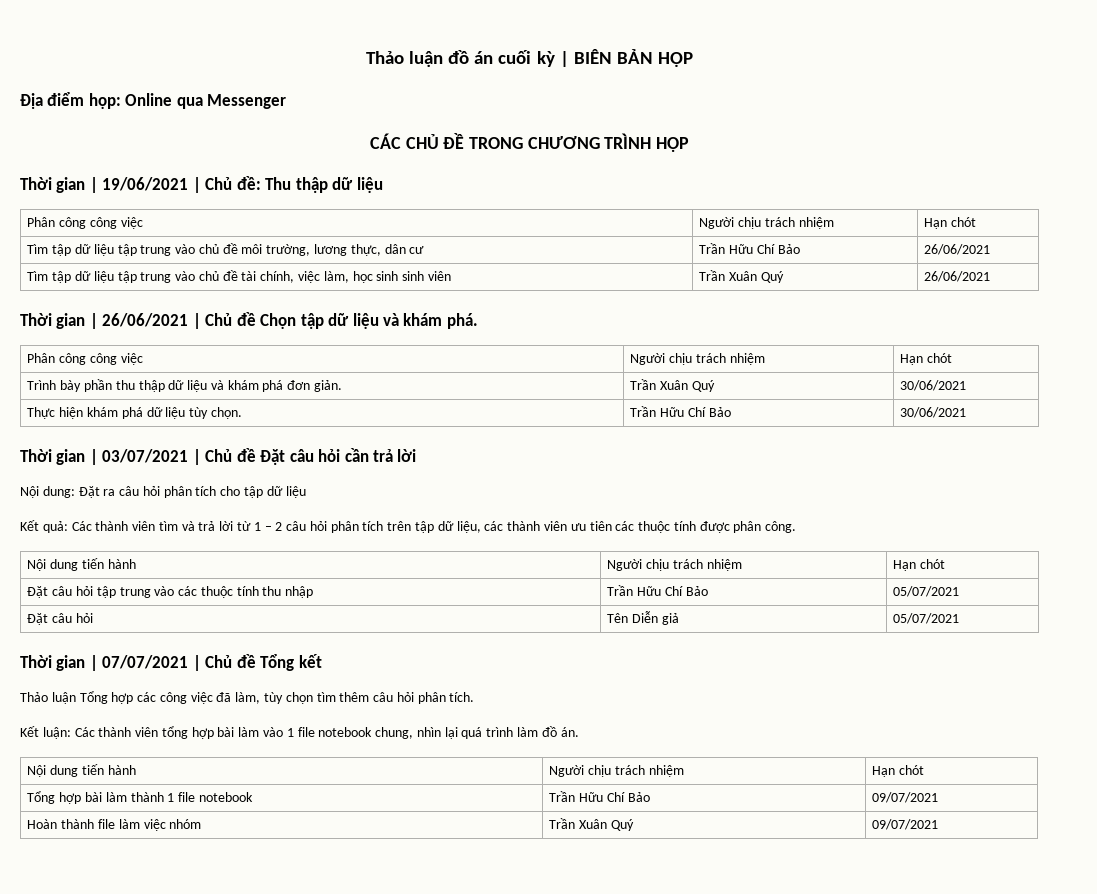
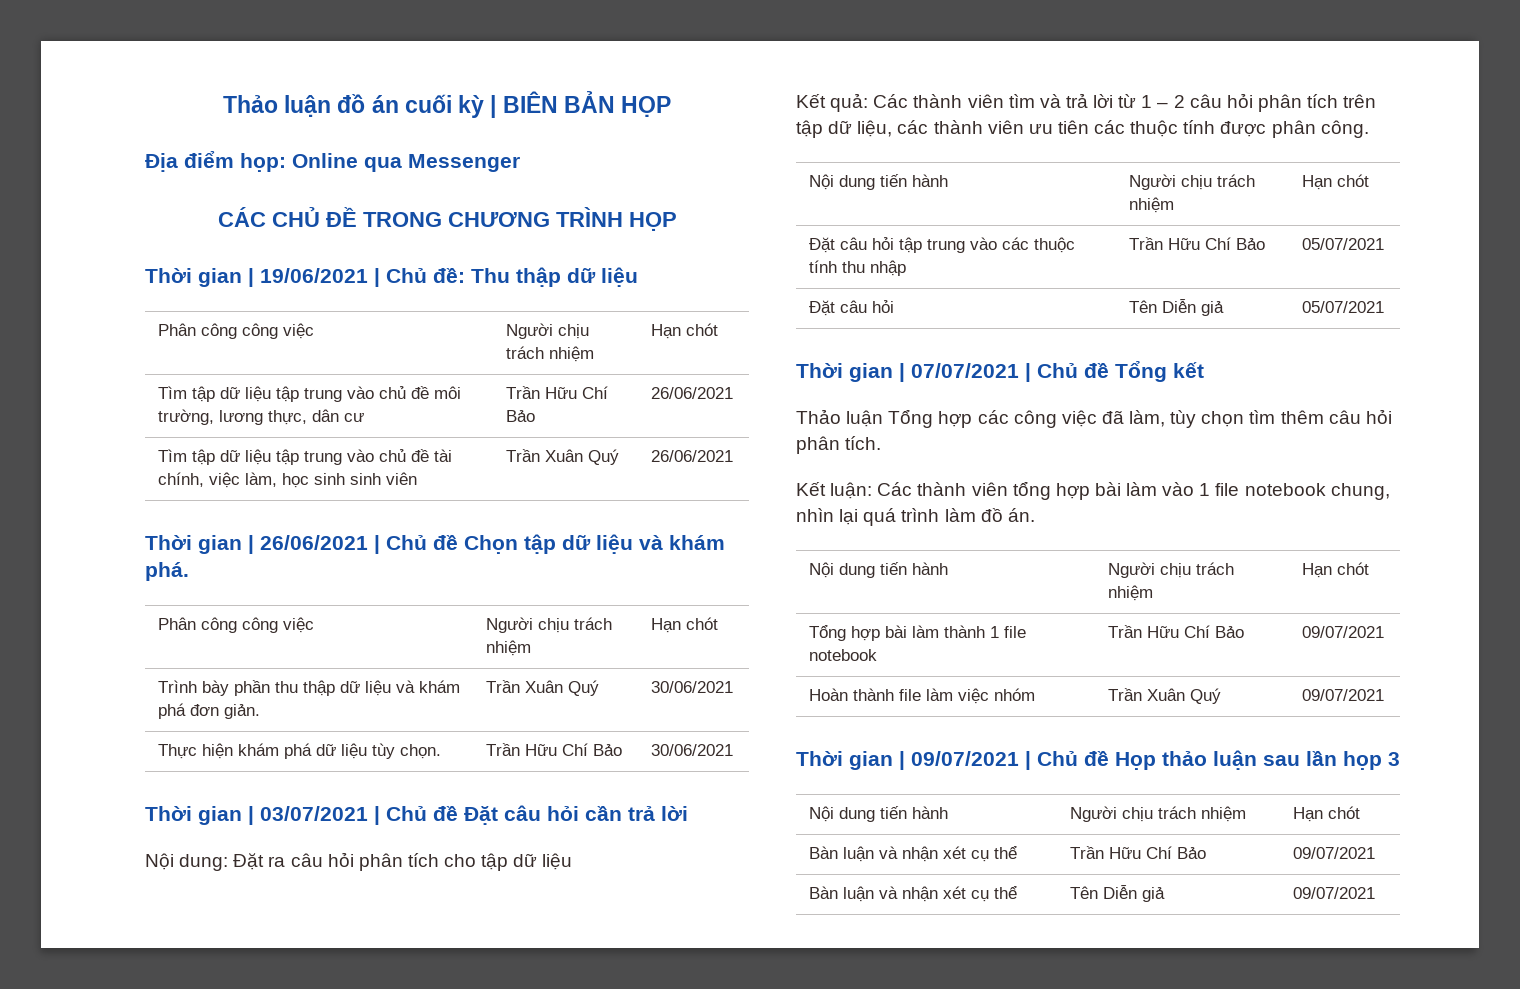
(939, 824) none -> [796,750,1400,770] [809,806,949,822] [1070,806,1247,822] [1293,806,1361,822] [809,846,1018,862] [1070,846,1207,859] [1293,847,1376,859] [809,886,1018,902] [1070,885,1166,902] [1293,887,1376,899] // Thời gian | 09/07/2021 | Chủ đề Họp thảo luận sau lần họp 3 // Nội dung tiến hành | Người chịu trách nhiệm | Hạn chót // Bàn luận và nhận xét cụ thể | Trần Hữu Chí Bảo | 09/07/2021 // Bàn luận và nhận xét cụ thể | Tên Diễn giả | 09/07/2021

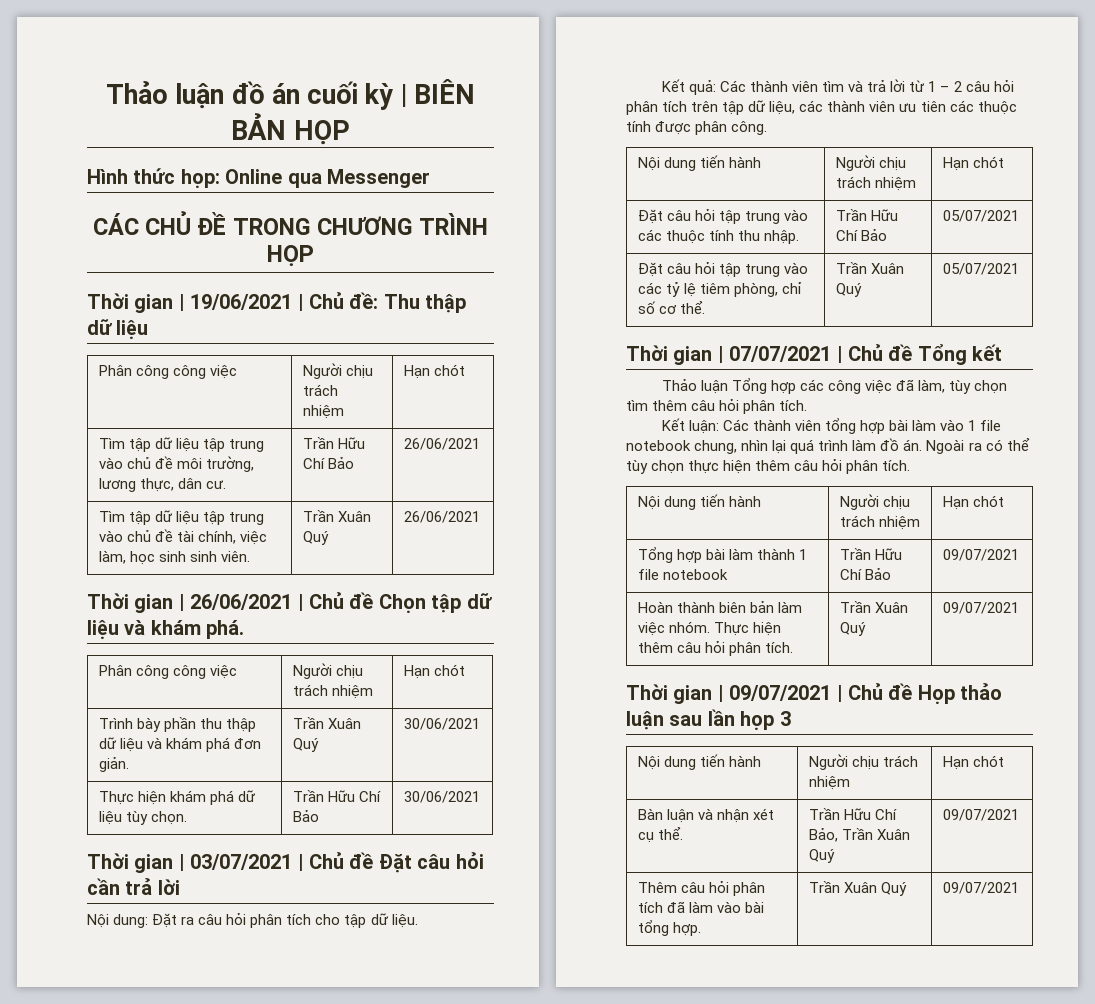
[145,151,234,172] Địa điểm -> [87,168,176,184] Hình thức
[344,413,365,422] cư -> [205,480,226,489] cư.
[386,472,418,485] viên -> [220,551,250,562] viên.
[542,853,573,870] liệu -> [391,914,418,928] liệu.
[870,260,907,276] nhập -> [763,230,799,244] nhập.
[1129,299,1225,316] | Tên Diễn giả -> [718,262,808,277] [637,282,802,297] [637,301,705,314] [835,262,904,274] [835,283,862,297] tập trung vào các tỷ lệ tiêm phòng, chỉ số cơ thể. | Trần Xuân Quý
(1035, 515) none -> [926,438,1030,454] [626,459,911,474] Ngoài ra có thể tùy chọn thực hiện thêm câu hỏi phân tích.
[899,688,1036,704] file làm việc nhóm -> [718,601,802,613] [637,621,781,636] [637,641,793,656] biên bản làm việc nhóm. Thực hiện thêm câu hỏi phân tích.
[994,846,1018,859] [1070,846,1207,859] [1293,847,1376,859] [809,886,1018,902] [1070,885,1166,902] thể | Trần Hữu Chí Bảo | 09/07/2021 // Bàn luận và nhận xét cụ thể | Tên Diễn giả -> [657,827,683,840] [808,808,897,820] [808,828,910,842] [808,849,835,863] [942,809,1019,821] [637,881,765,896] [637,901,764,913] [637,920,701,936] [808,881,907,896] thể. | Trần Hữu Chí Bảo, Trần Xuân Quý | 09/07/2021 // Thêm câu hỏi phân tích đã làm vào bài tổng hợp. | Trần Xuân Quý

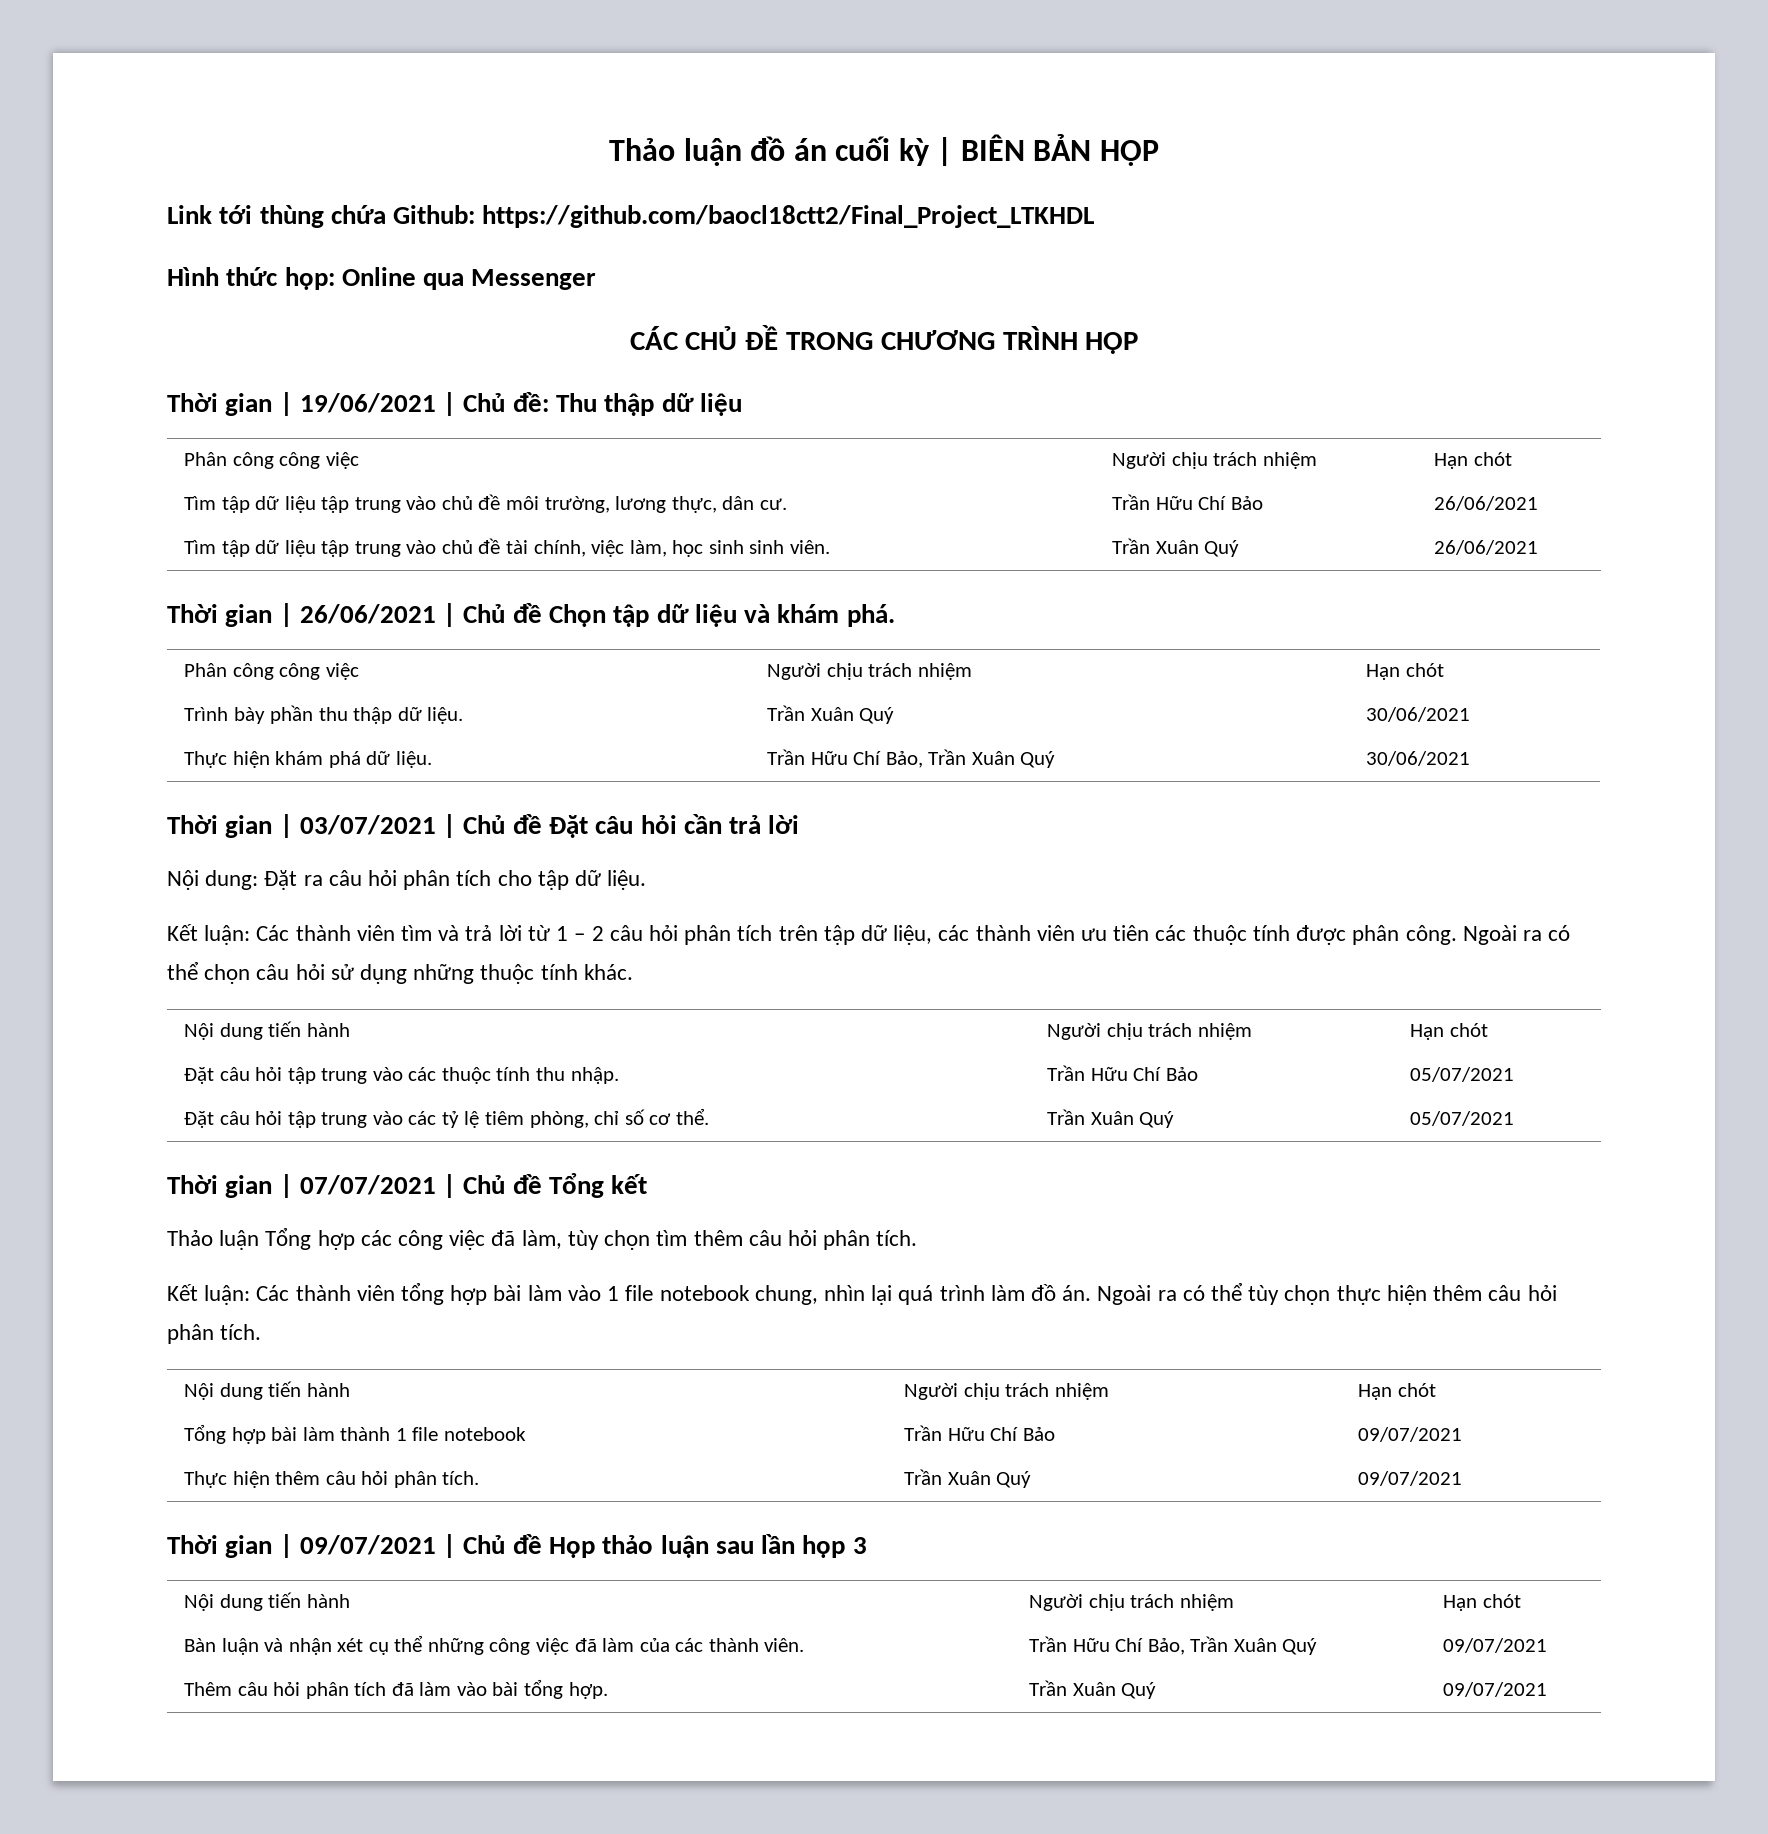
(350, 132) none -> [167,205,1095,228] // Link tới thùng chứa Github: https://github.com/baocl18ctt2/Final_Project_LTKHDL
[119,737,261,752] [98,757,129,772] liệu và khám phá đơn giản. -> [427,707,464,724] liệu.
[98,811,187,825] [292,790,381,802] [292,810,319,822] liệu tùy chọn. | Trần Hữu Chí Bảo -> [395,751,432,768] [767,749,1056,768] liệu. | Trần Hữu Chí Bảo, Trần Xuân Quý
[688,80,716,95] quả: -> [204,925,251,945] luận:
(768, 128) none -> [1462,925,1571,945] [167,962,633,984] Ngoài ra có thể chọn câu hỏi sử dụng những thuộc tính khác.
[637,601,802,613] [637,621,710,636] Hoàn thành biên bản làm việc nhóm. -> (1463, 1434) none
[657,827,683,840] thể. -> [394,1635,805,1655] thể những công việc đã làm của các thành viên.

